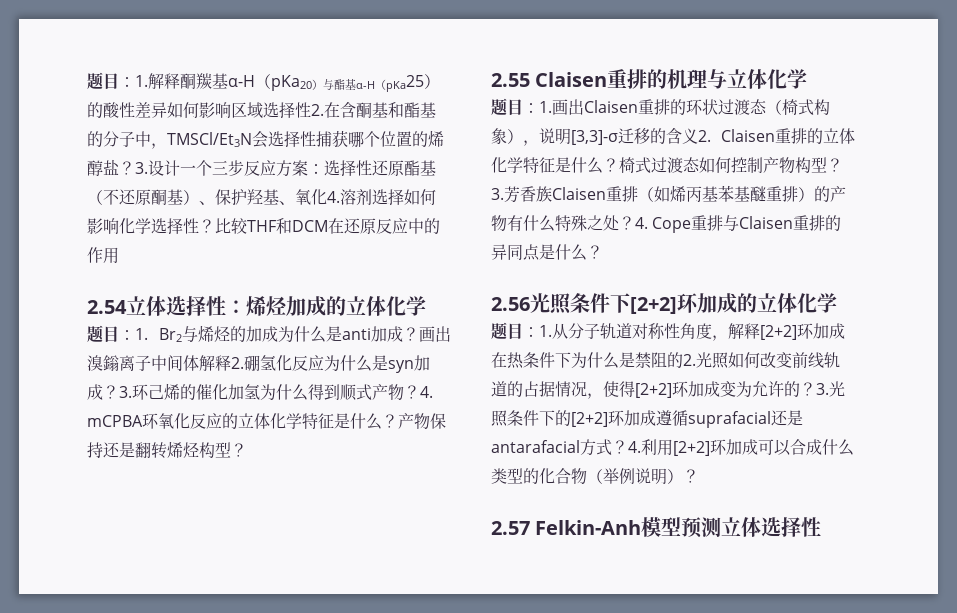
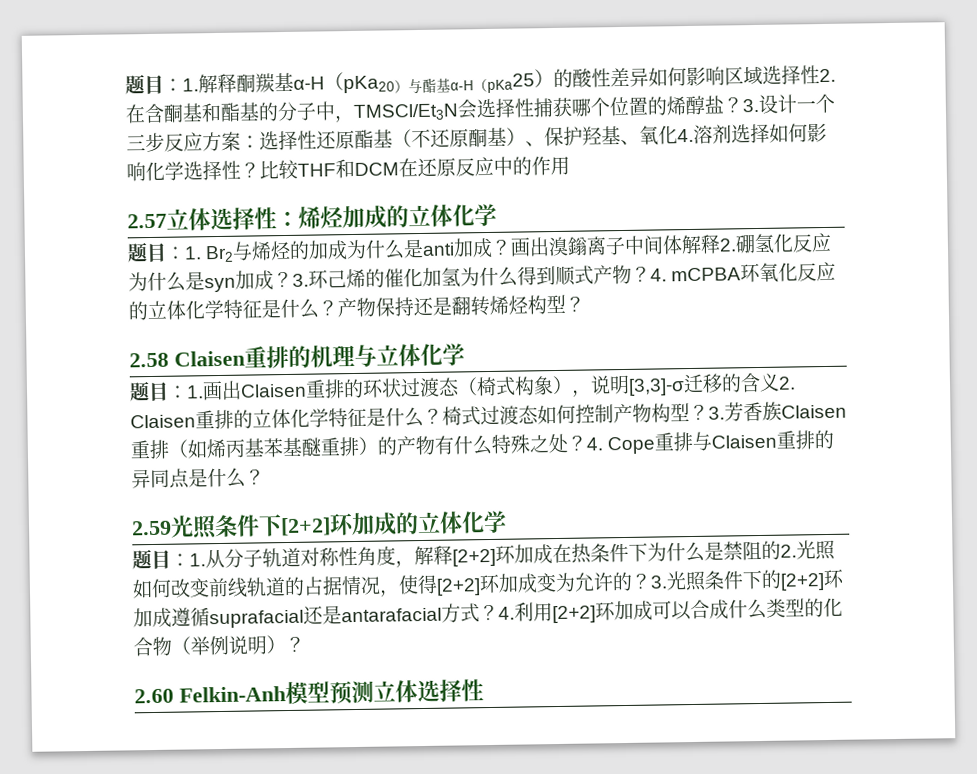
[87,300,127,314] 2.54 -> [127,213,167,229] 2.57
[491,73,530,87] 2.55 -> [129,352,169,368] 2.58
[491,297,530,311] 2.56 -> [131,520,172,536] 2.59
[491,521,530,535] 2.57 -> [134,688,174,704] 2.60

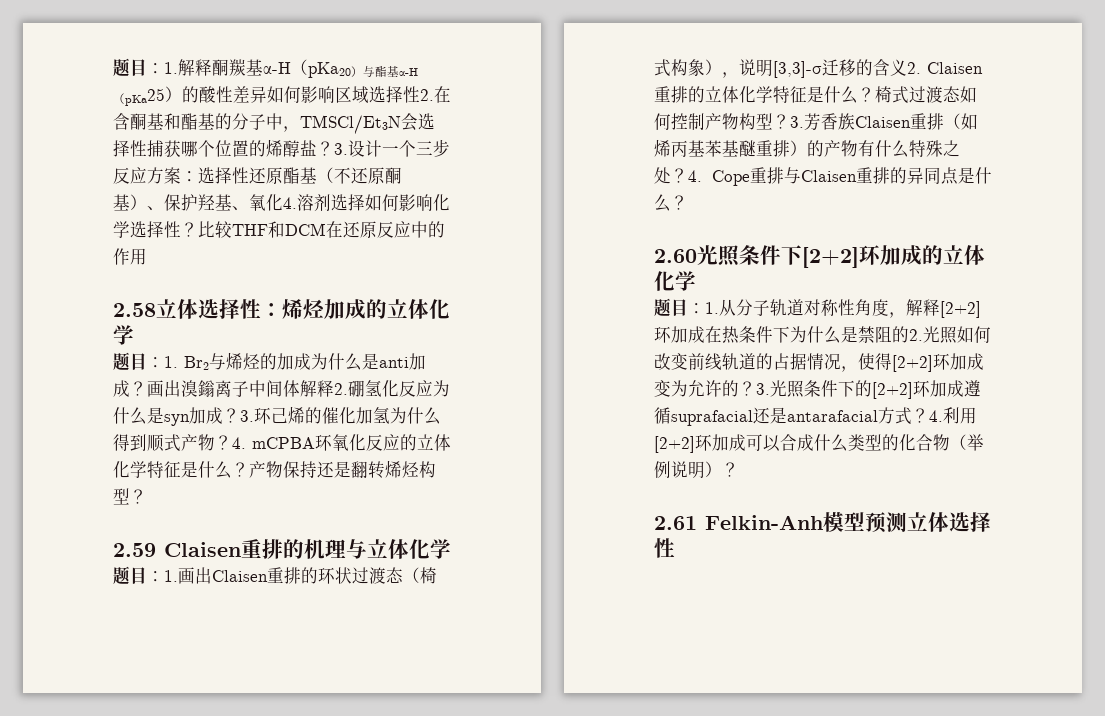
[127,213,167,229] 2.57 -> [113,303,156,317] 2.58
[129,352,169,368] 2.58 -> [113,543,156,557] 2.59
[131,520,172,536] 2.59 -> [654,249,697,263] 2.60
[134,688,174,704] 2.60 -> [654,516,697,530] 2.61

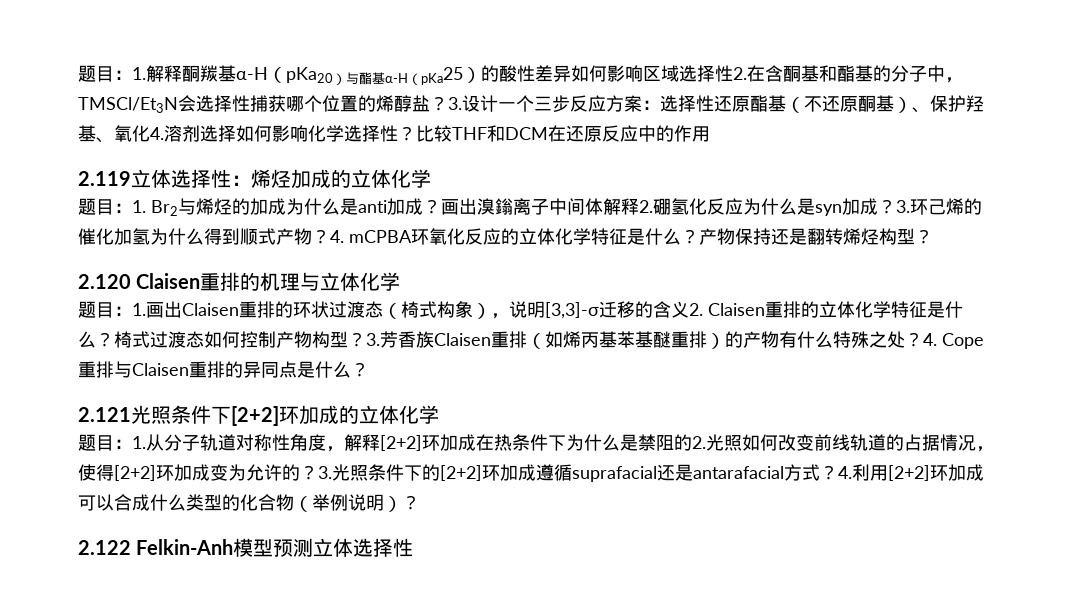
[113,303,156,317] 2.58 -> [78,171,131,186] 2.119
[113,543,156,557] 2.59 -> [78,274,131,289] 2.120
[654,249,697,263] 2.60 -> [78,407,131,422] 2.121
[654,516,697,530] 2.61 -> [78,540,131,555] 2.122

